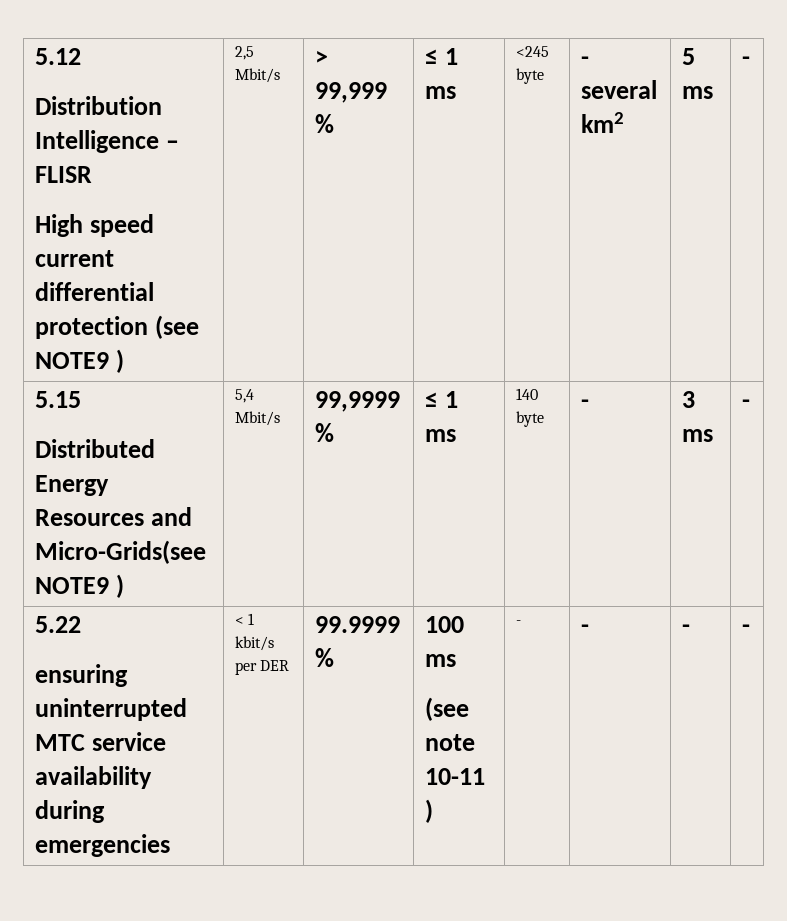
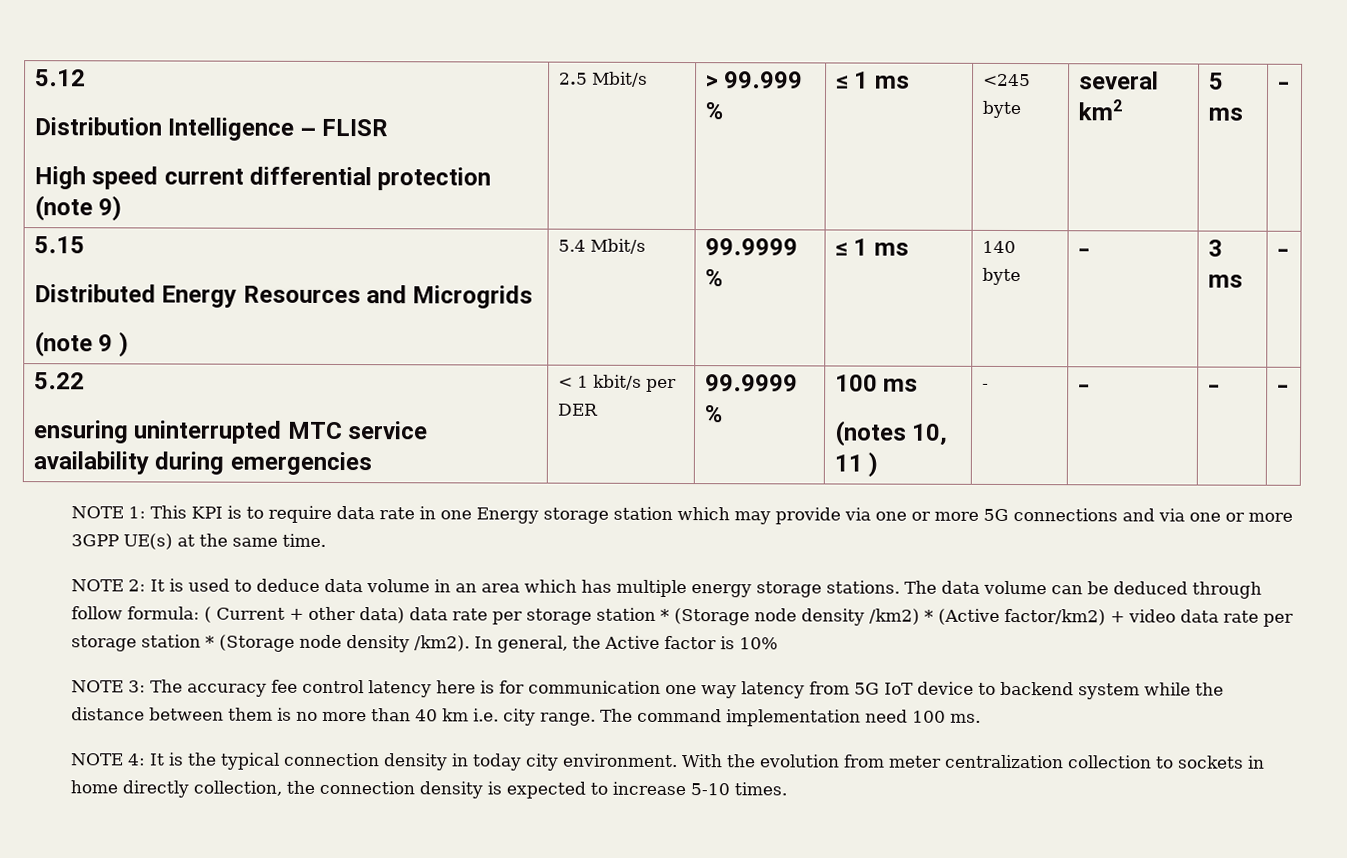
[154,315,199,339] [34,349,124,373] [234,46,254,60] (see NOTE9 ) | 2,5 -> [33,195,123,222] [558,72,588,85] (note 9) | 2.5
[314,82,387,103] 99,999 -> [724,71,804,89] 99.999
[580,56,589,65] - -> (1021, 109) none
[34,540,206,564] [34,574,124,598] [234,389,254,403] [234,411,280,426] [314,391,400,412] Micro-Grids(see NOTE9 ) | 5,4 Mbit/s | 99,9999 -> [412,285,534,309] [33,331,129,358] [557,238,646,254] [704,238,798,256] Microgrids // (note 9 ) | 5.4 Mbit/s | 99.9999
[424,697,469,721] [424,734,475,751] [424,768,485,785] (see note 10-11 -> [833,420,949,447] [833,454,863,472] (notes 10, 11
(750, 628) none -> [70,505,1293,525] [70,533,326,550] [70,578,1262,599] [70,606,1294,627] [70,634,778,653] [70,679,1224,700] [70,707,981,727] [69,752,1265,771] [69,780,787,799] // NOTE 1: This KPI is to require data rate in one Energy storage station which may provide via one or more 5G connections and via one or more 3GPP UE(s) at the same time. // NOTE 2: It is used to deduce data volume in an area which has multiple energy storage stations. The data volume can be deduced through follow formula: ( Current + other data) data rate per storage station * (Storage node density /km2) * (Active factor/km2) + video data rate per storage station * (Storage node density /km2). In general, the Active factor is 10% // NOTE 3: The accuracy fee control latency here is for communication one way latency from 5G IoT device to backend system while the distance between them is no more than 40 km i.e. city range. The command implementation need 100 ms. // NOTE 4: It is the typical connection density in today city environment. With the evolution from meter centralization collection to sockets in home directly collection, the connection density is expected to increase 5-10 times.

